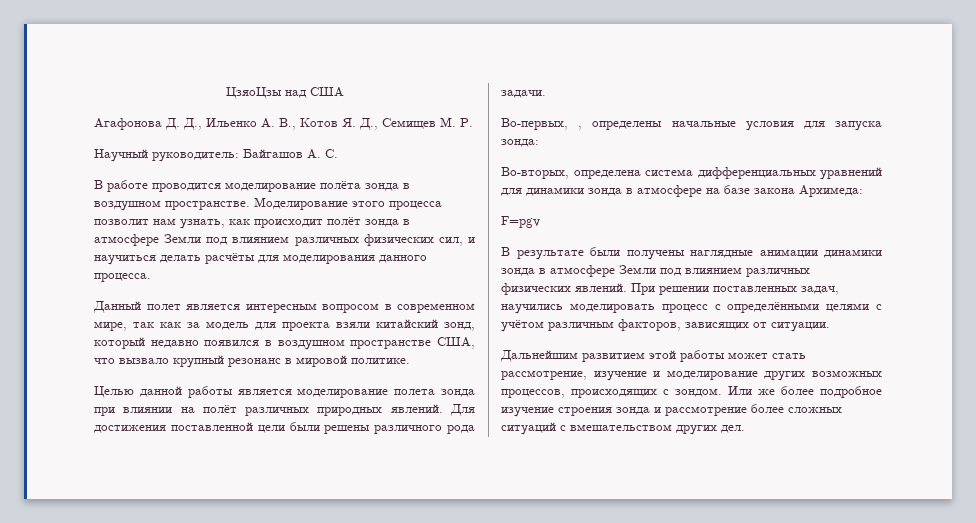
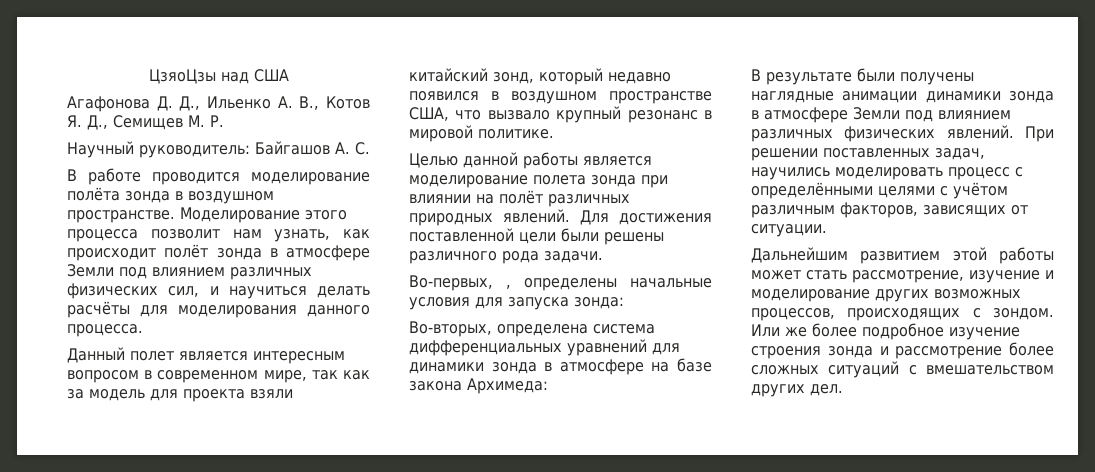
[501,216,540,228] // F=pgv -> (548, 386) none

